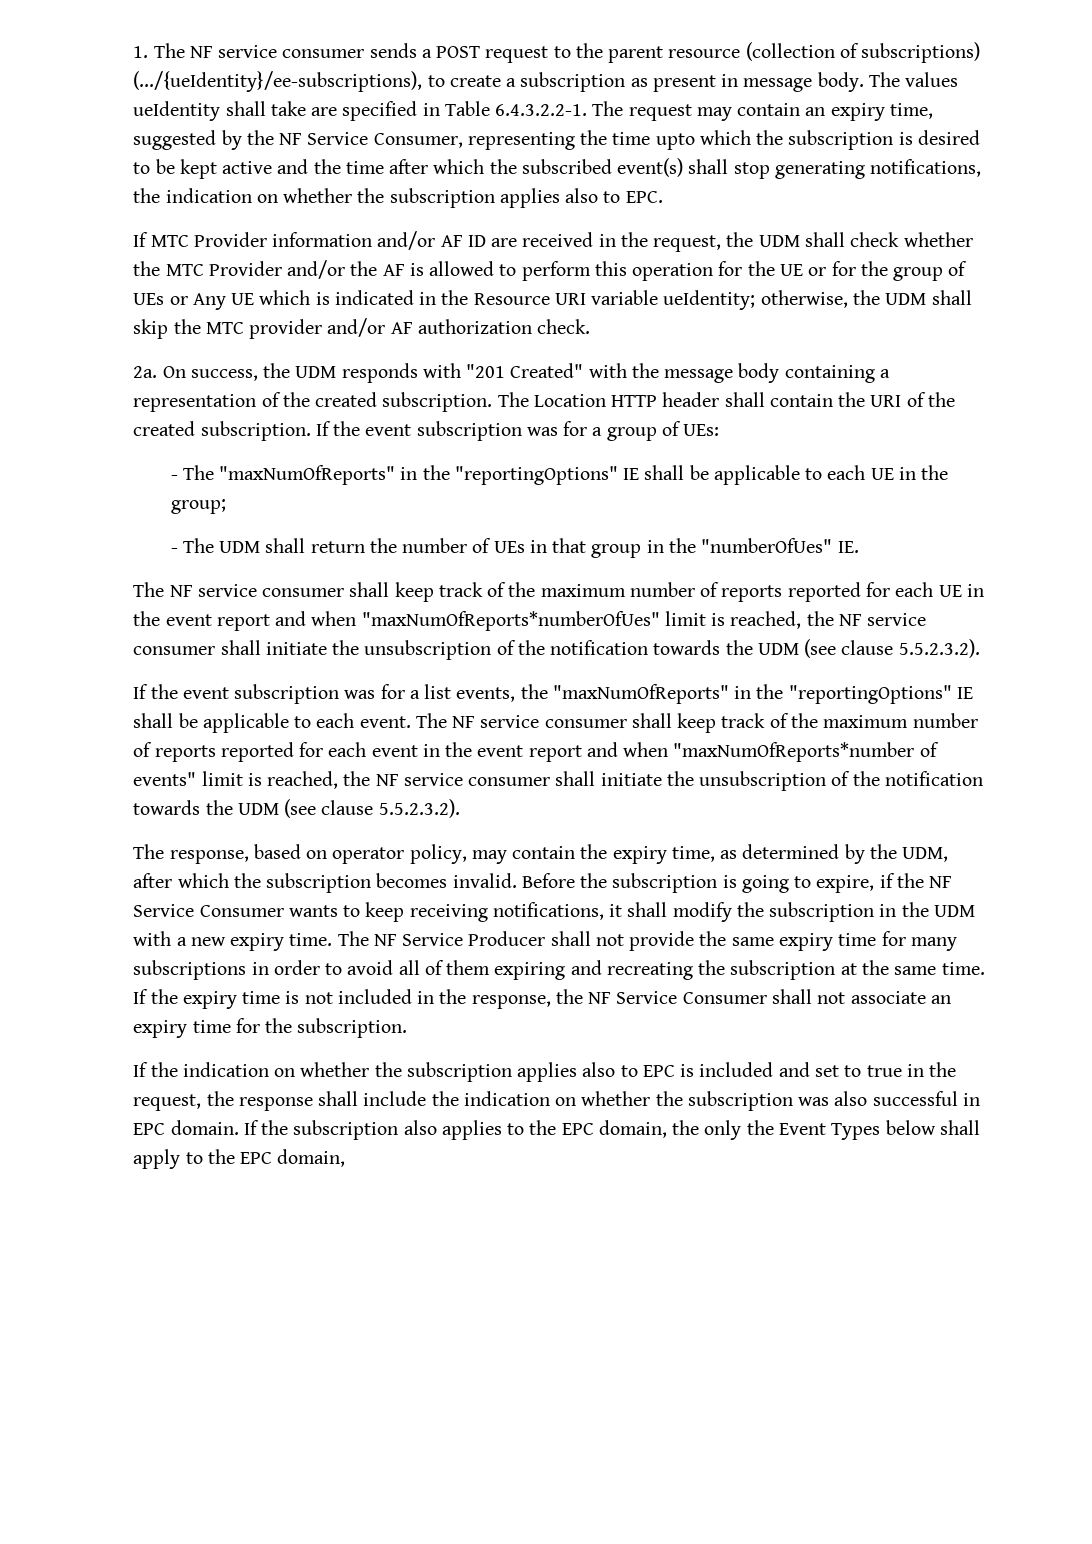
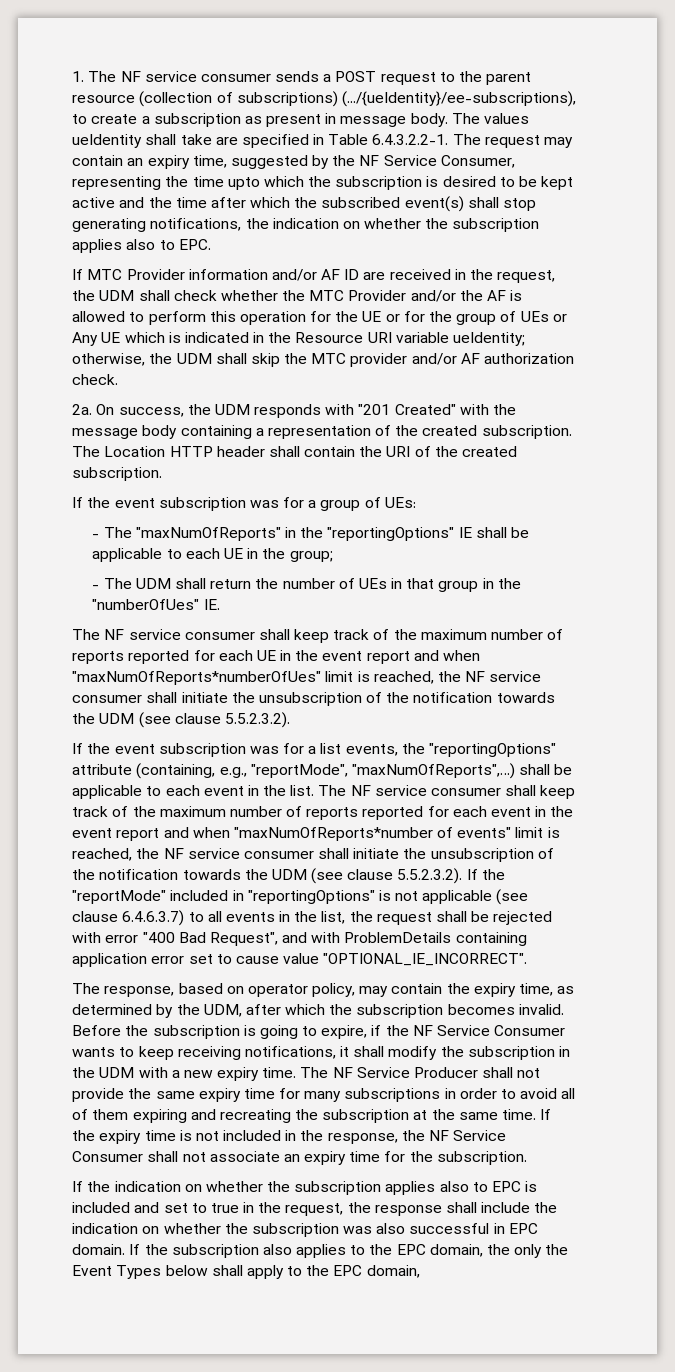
(311, 431) none -> (163, 474) //
[552,684,973,704] [133,713,411,733] "maxNumOfReports" in the "reportingOptions" IE shall be applicable to each event. -> [429,743,557,757] [72,763,573,779] [72,785,315,799] "reportingOptions" attribute (containing, e.g., "reportMode", "maxNumOfReports",…) shall be applicable to each event in the list.
(460, 808) none -> [466,869,505,880] [72,889,529,905] [72,910,553,926] [72,932,527,946] [72,953,528,967] If the "reportMode" included in "reportingOptions" is not applicable (see clause 6.4.6.3.7) to all events in the list, the request shall be rejected with error "400 Bad Request", and with ProblemDetails containing application error set to cause value "OPTIONAL_IE_INCORRECT".

